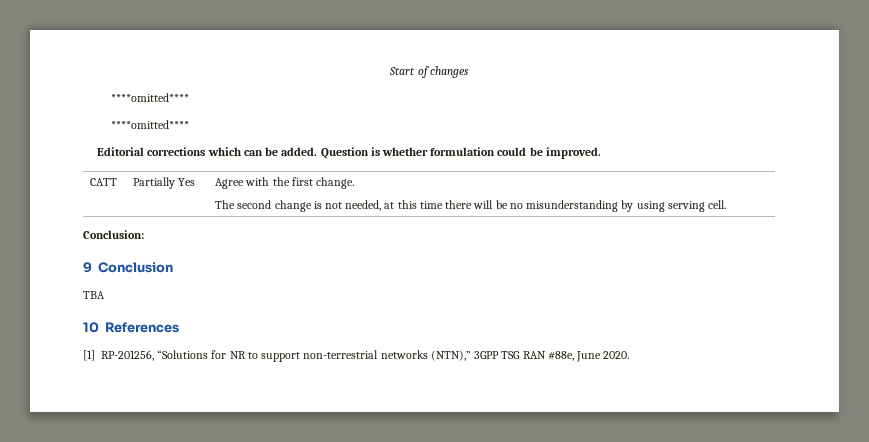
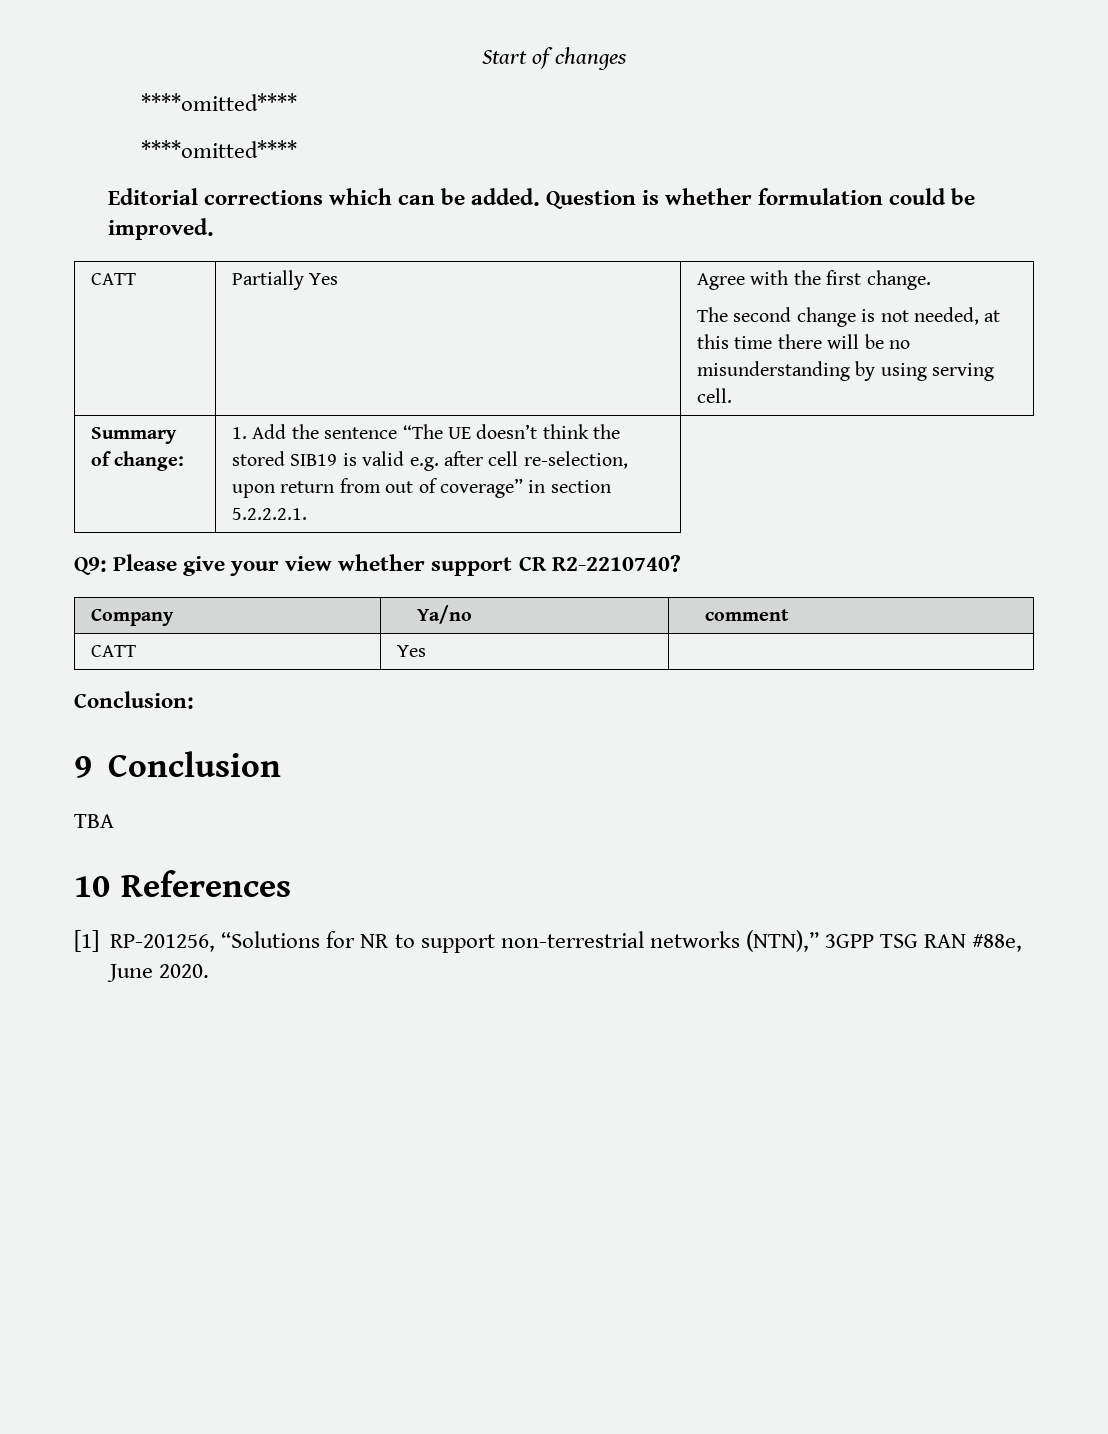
(727, 204) none -> [90,427,177,444] [90,451,185,471] [231,424,621,439] [231,451,628,471] [231,478,611,498] [231,508,307,520] [74,554,681,576] [90,608,174,626] [417,605,473,624] [705,609,790,621] [90,645,136,657] [396,645,426,657] // Summary of change: | 1. Add the sentence “The UE doesn’t think the stored SIB19 is valid e.g. after cell re-selection, upon return from out of coverage” in section 5.2.2.2.1. // Q9: Please give your view whether support CR R2-2210740? // Company | Ya/no | comment // CATT | Yes |

